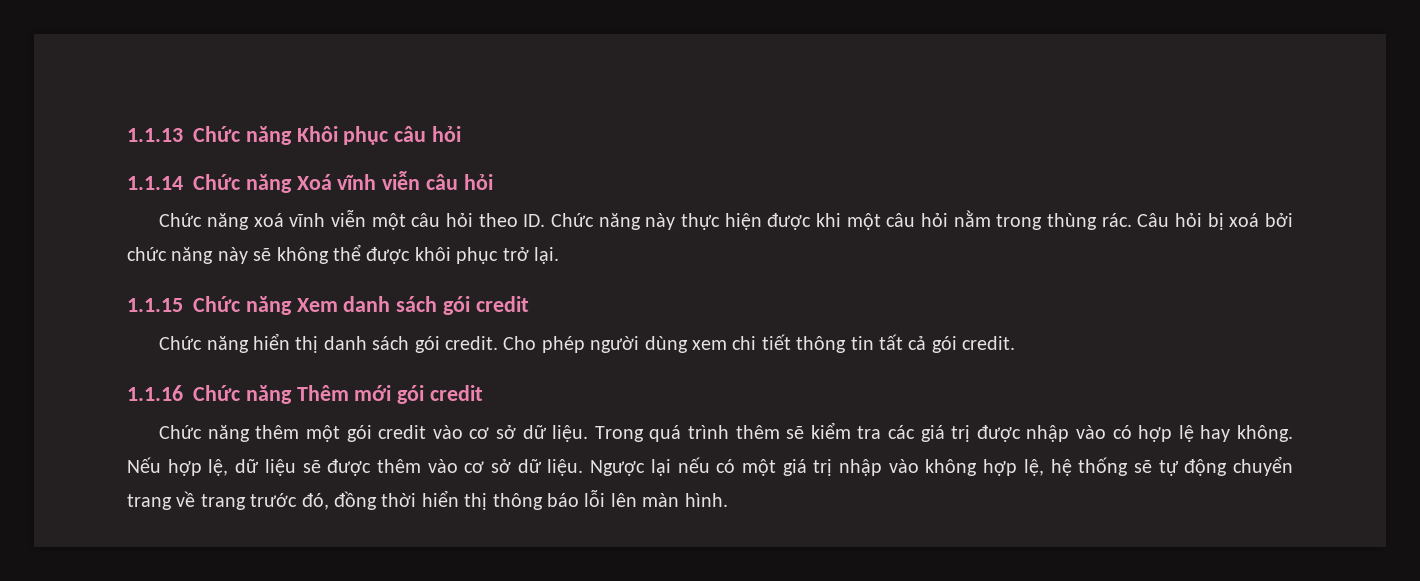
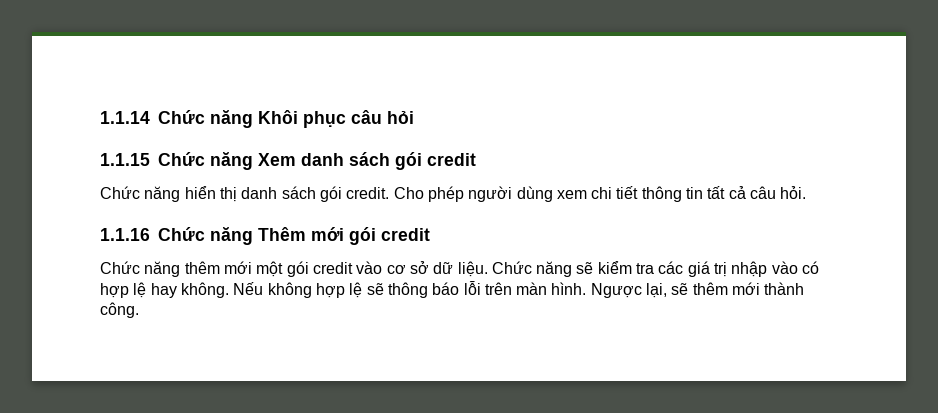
[127,128,183,142] 1.1.13 -> [100,111,150,124] 1.1.14
[127,171,493,193] [159,210,1293,230] [127,244,559,264] // 1.1.14 Chức năng Xoá vĩnh viễn câu hỏi // Chức năng xoá vĩnh viễn một câu hỏi theo ID. Chức năng này thực hiện được khi một câu hỏi nằm trong thùng rác. Câu hỏi bị xoá bởi chức năng này sẽ không thể được khôi phục trở lại. -> (414, 117) none
[931,336,1016,353] gói credit. -> [750,186,807,199] câu hỏi.
(300, 432) none -> [223,261,252,274] mới
[594,425,780,442] Trong quá trình thêm -> [491,261,573,277] Chức năng
[976,425,1021,442] được -> (728, 269) none
[167,456,1294,476] [127,490,488,510] hợp lệ, dữ liệu sẽ được thêm vào cơ sở dữ liệu. Ngược lại nếu có một giá trị nhập vào không hợp lệ, hệ thống sẽ tự động chuyển trang về trang trước đó, đồng thời hiển thị -> [267,282,384,298] không hợp lệ sẽ
[610,493,637,507] lên -> [484,282,512,295] trên
(728, 500) none -> [590,282,805,298] [100,302,139,318] Ngược lại, sẽ thêm mới thành công.

